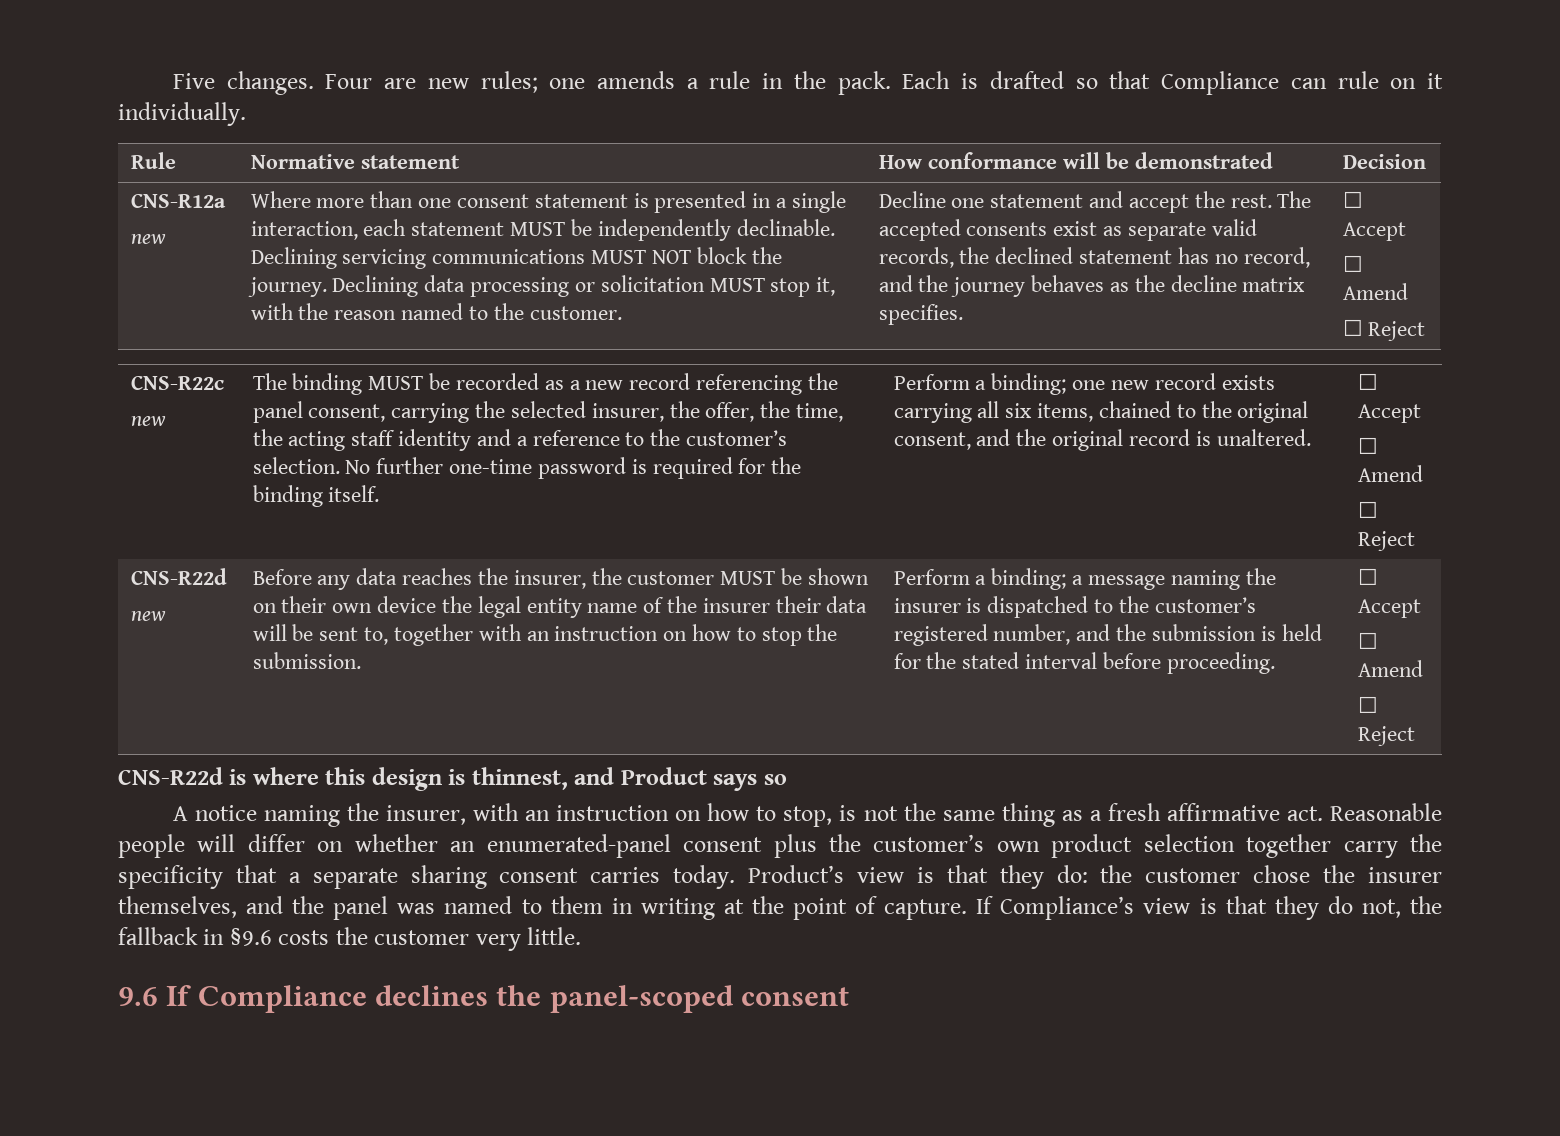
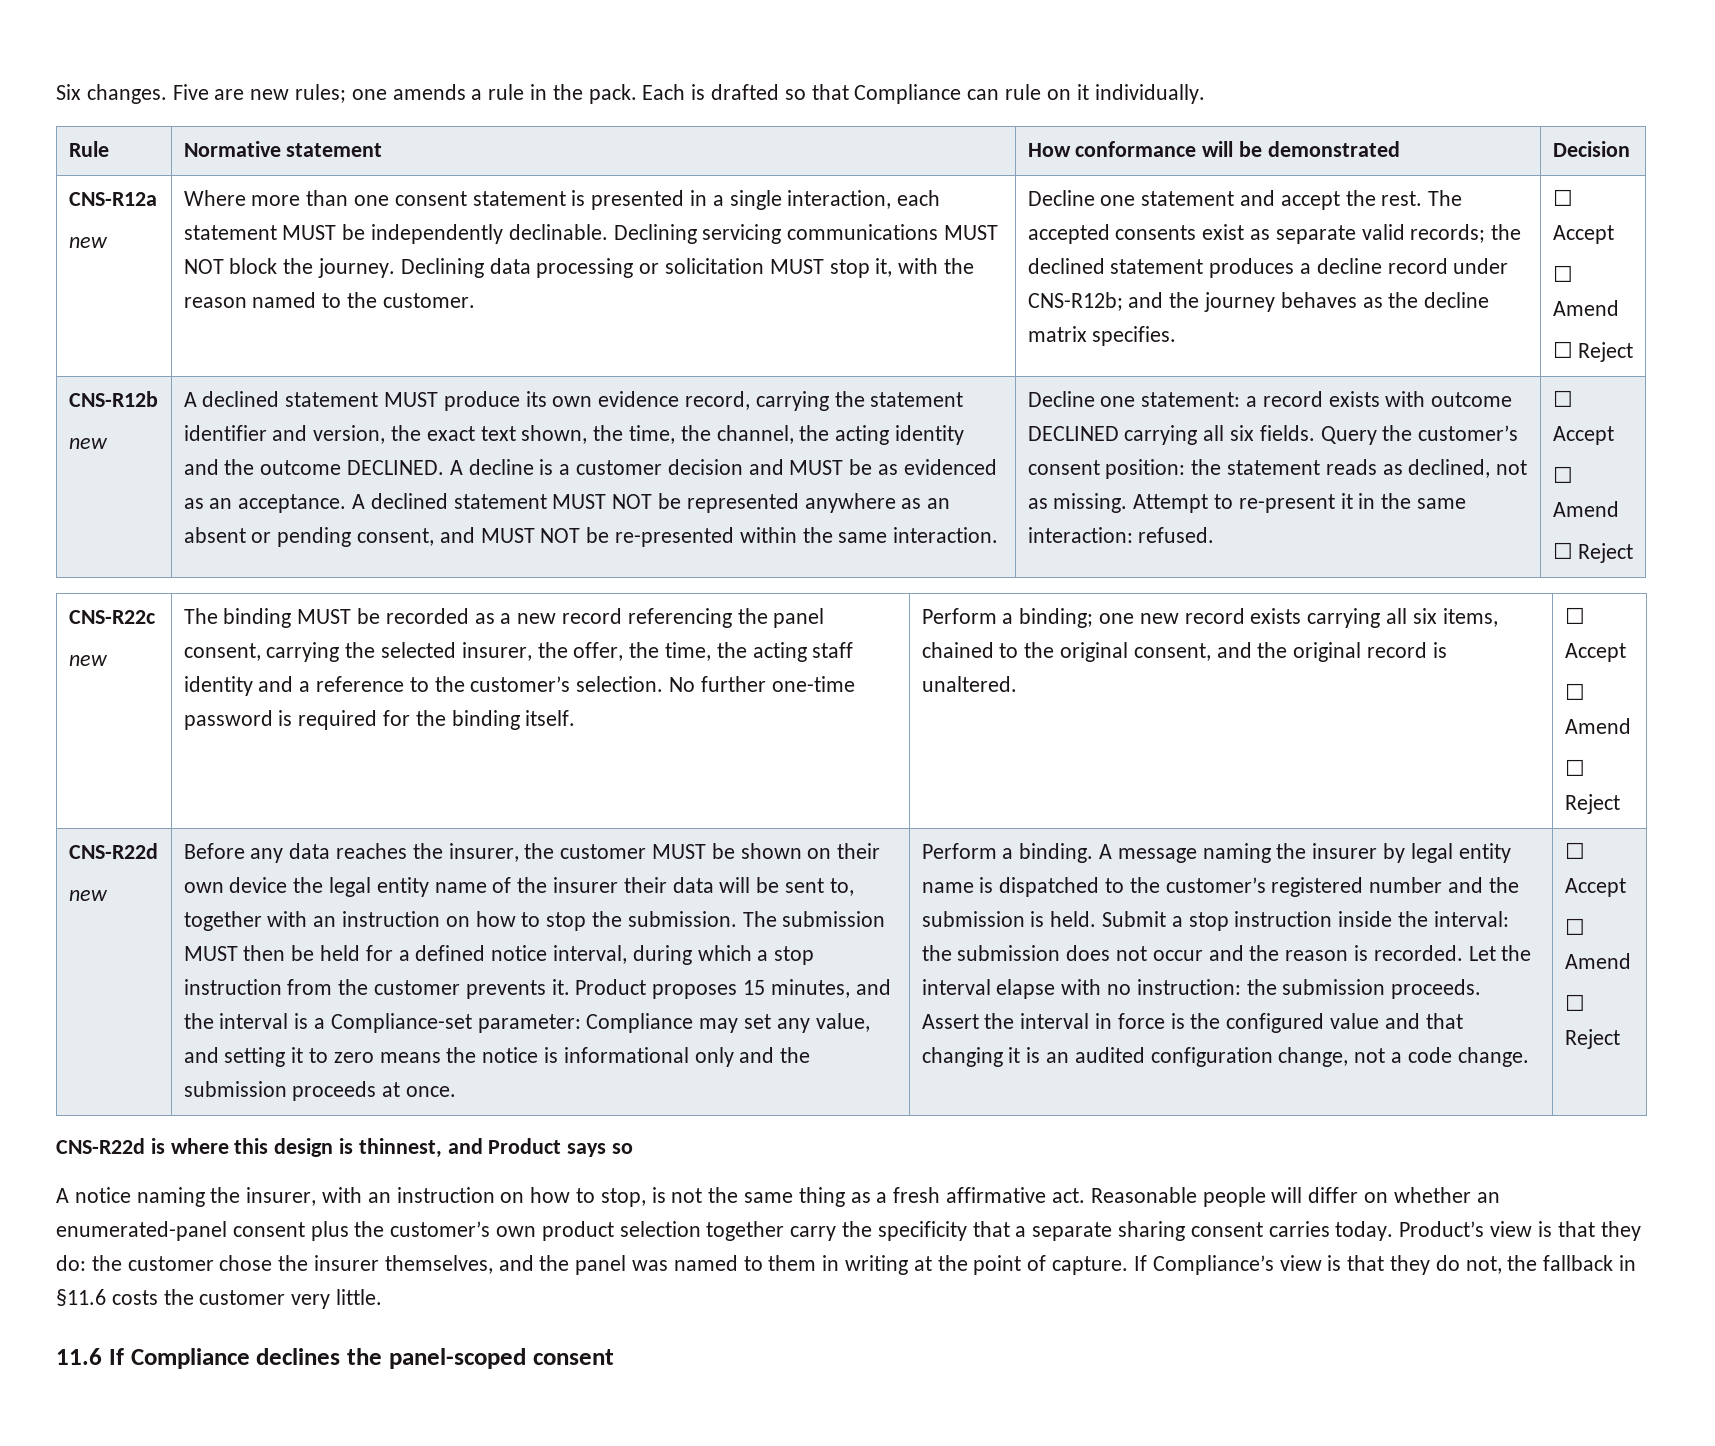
[172,71,373,95] Five changes. Four -> [56,84,209,104] Six changes. Five
[878,247,954,268] records, -> [1410,224,1486,243] records;
[1177,247,1310,268] has no record, -> [1209,258,1509,278] [1027,292,1123,311] produces a decline record under CNS-R12b;
(1426, 331) none -> [68,391,158,407] [68,438,108,449] [183,391,964,411] [183,425,965,445] [183,459,997,475] [183,493,951,513] [183,527,999,547] [1027,391,1513,407] [1027,425,1519,445] [1027,459,1528,479] [1027,493,1466,513] [1027,527,1215,543] [1552,390,1573,407] [1552,426,1614,445] [1552,466,1573,483] [1552,501,1619,517] [1552,542,1634,563] // CNS-R12b // new | A declined statement MUST produce its own evidence record, carrying the statement identifier and version, the exact text shown, the time, the channel, the acting identity and the outcome DECLINED. A decline is a customer decision and MUST be as evidenced as an acceptance. A declined statement MUST NOT be represented anywhere as an absent or pending consent, and MUST NOT be re-presented within the same interaction. | Decline one statement: a record exists with outcome DECLINED carrying all six fields. Query the customer’s consent position: the statement reads as declined, not as missing. Attempt to re-present it in the same interaction: refused. | ☐ Accept // ☐ Amend // ☐ Reject
[893,568,1084,590] | Perform a binding; a -> [742,911,886,927] [183,945,815,965] [183,979,891,999] [183,1013,870,1033] [183,1047,811,1067] [183,1081,456,1101] [921,843,1112,863] The submission MUST then be held for a defined notice interval, during which a stop instruction from the customer prevents it. Product proposes 15 minutes, and the interval is a Compliance-set parameter: Compliance may set any value, and setting it to zero means the notice is informational only and the submission proceeds at once. | Perform a binding. A
(961, 605) none -> [1382,843,1511,863] [921,882,974,893] by legal entity name
[993,624,1071,645] number, -> [1369,877,1443,893] number
[1281,624,1322,641] [893,652,1275,674] held for the stated interval before proceeding. -> [1050,911,1509,931] [921,945,1532,961] [921,979,1482,999] [921,1013,1463,1033] [921,1047,1529,1067] held. Submit a stop instruction inside the interval: the submission does not occur and the reason is recorded. Let the interval elapse with no instruction: the submission proceeds. Assert the interval in force is the configured value and that changing it is an audited configuration change, not a code change.
[229,928,272,946] §9.6 -> [56,1289,106,1306] §11.6
[118,987,158,1006] 9.6 -> [56,1348,102,1365] 11.6

